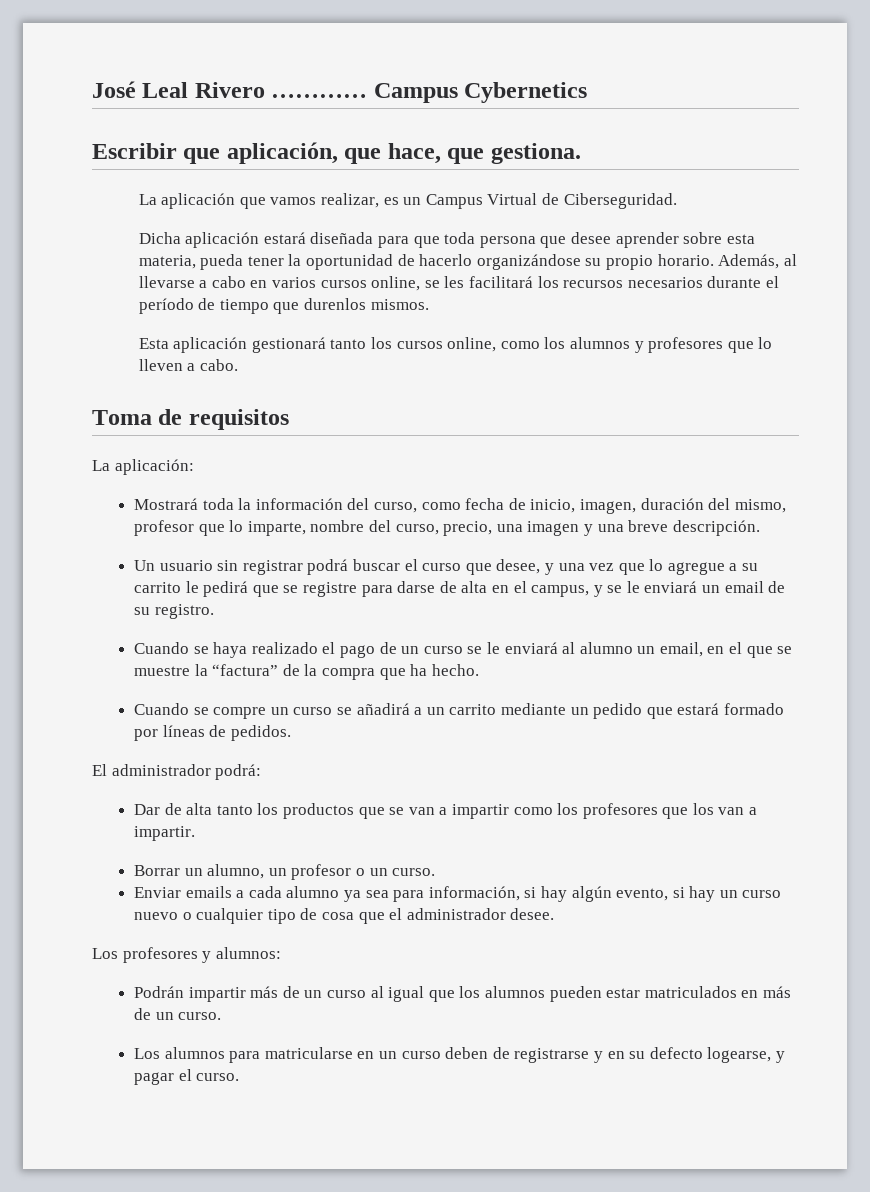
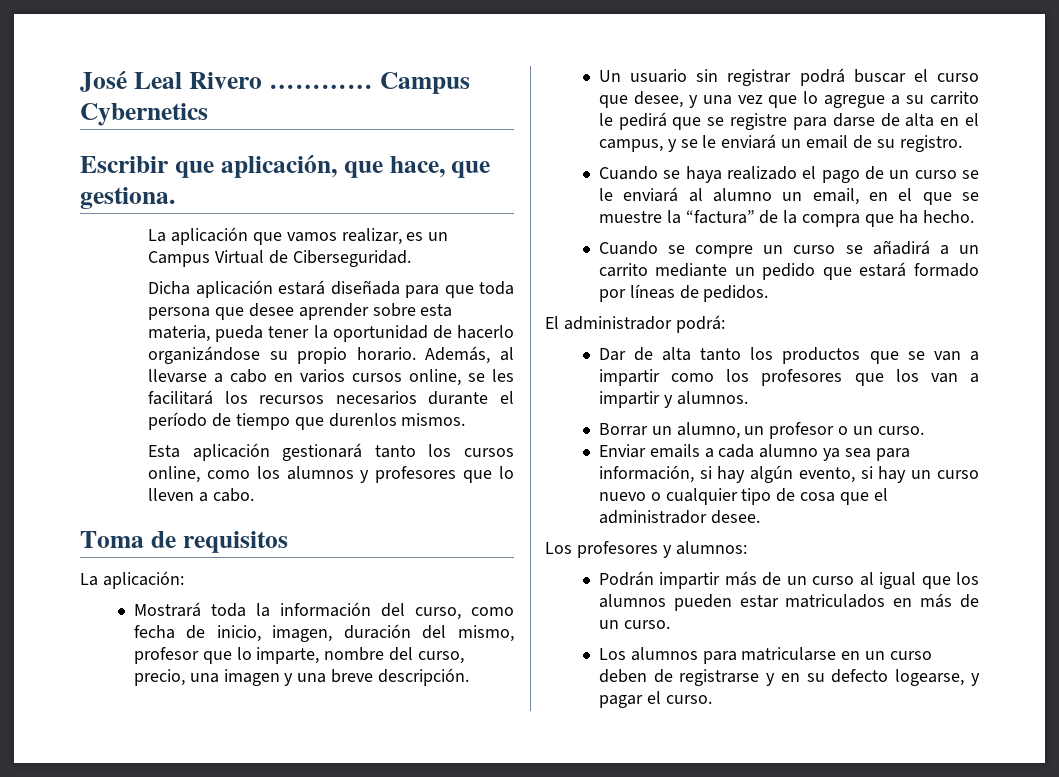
[134,826,196,841] impartir. -> [598,391,748,408] impartir y alumnos.

